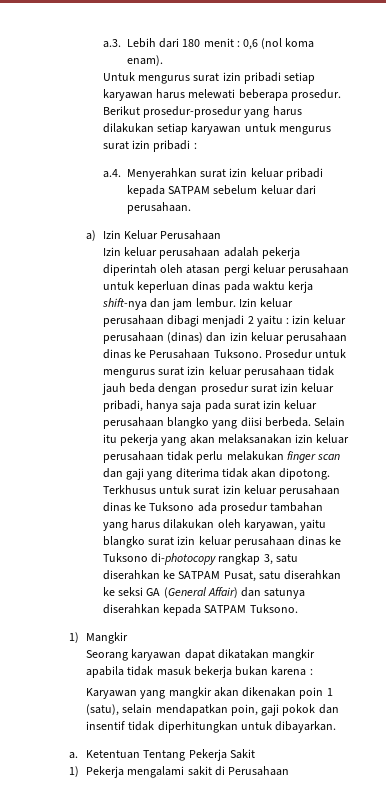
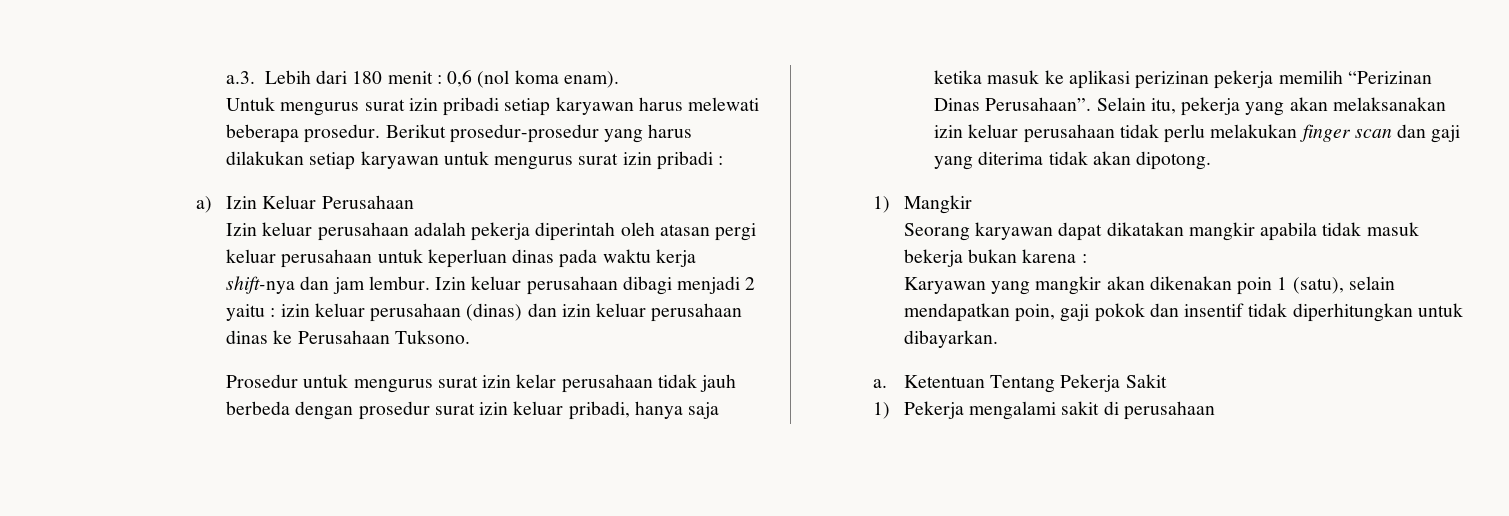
[102,168,323,180] [126,185,316,197] [126,202,191,214] // a.4. Menyerahkan surat izin keluar pribadi kepada SATPAM sebelum keluar dari perusahaan. -> (724, 160) none
(262, 353) none -> (470, 337) //
[208,366,242,376] keluar -> [516,374,557,388] kelar
[129,383,156,393] beda -> [225,401,290,415] berbeda
[204,400,318,412] [102,417,345,429] [102,434,117,443] pada surat izin keluar perusahaan blangko yang diisi berbeda. Selain itu -> [933,70,1432,89] [933,97,1176,114] ketika masuk ke aplikasi perizinan pekerja memilih “Perizinan Dinas Perusahaan”. Selain itu,
[102,485,340,497] [102,502,323,514] [102,519,326,531] [102,536,342,548] [102,553,298,565] [102,570,341,582] [102,587,306,599] [102,604,298,616] Terkhusus untuk surat izin keluar perusahaan dinas ke Tuksono ada prosedur tambahan yang harus dilakukan oleh karyawan, yaitu blangko surat izin keluar perusahaan dinas ke Tuksono di-photocopy rangkap 3, satu diserahkan ke SATPAM Pusat, satu diserahkan ke seksi GA (General Affair) dan satunya diserahkan kepada SATPAM Tuksono. -> (1212, 160) none
[228,766,290,776] Perusahaan -> [1123,401,1215,420] perusahaan

